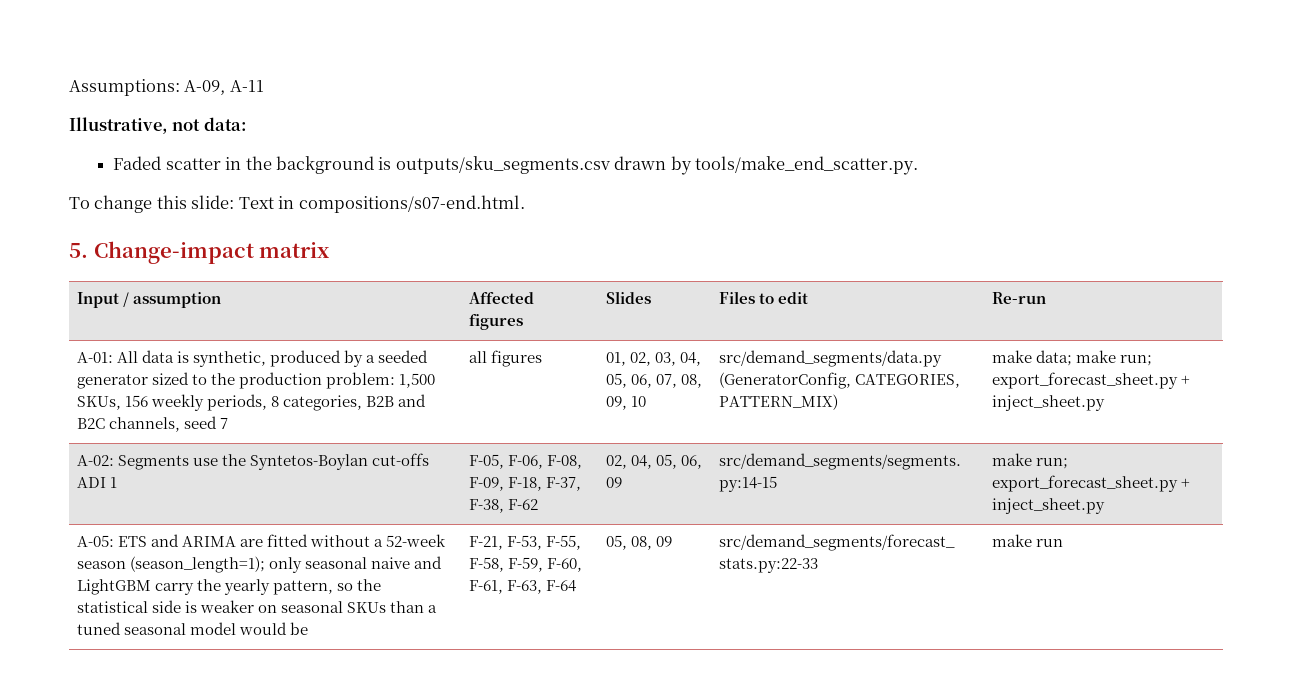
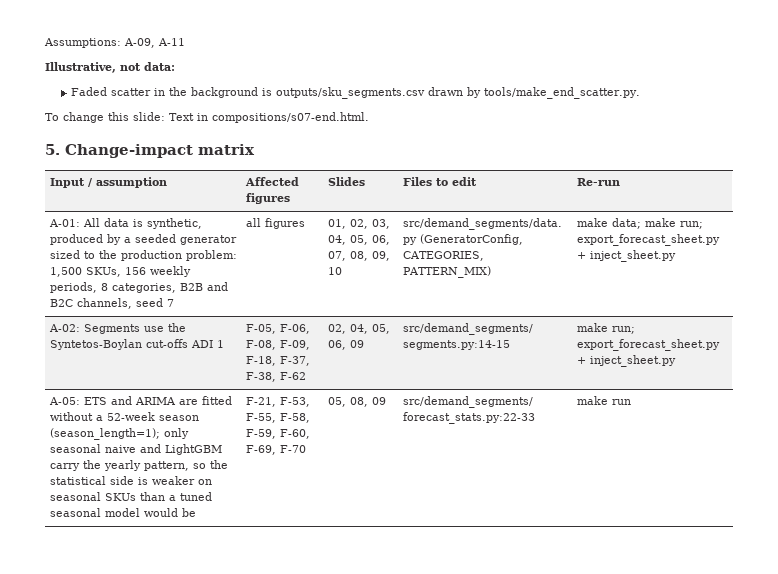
[468,580,576,594] F-61, F-63, F-64 -> [245,445,306,455] F-69, F-70

